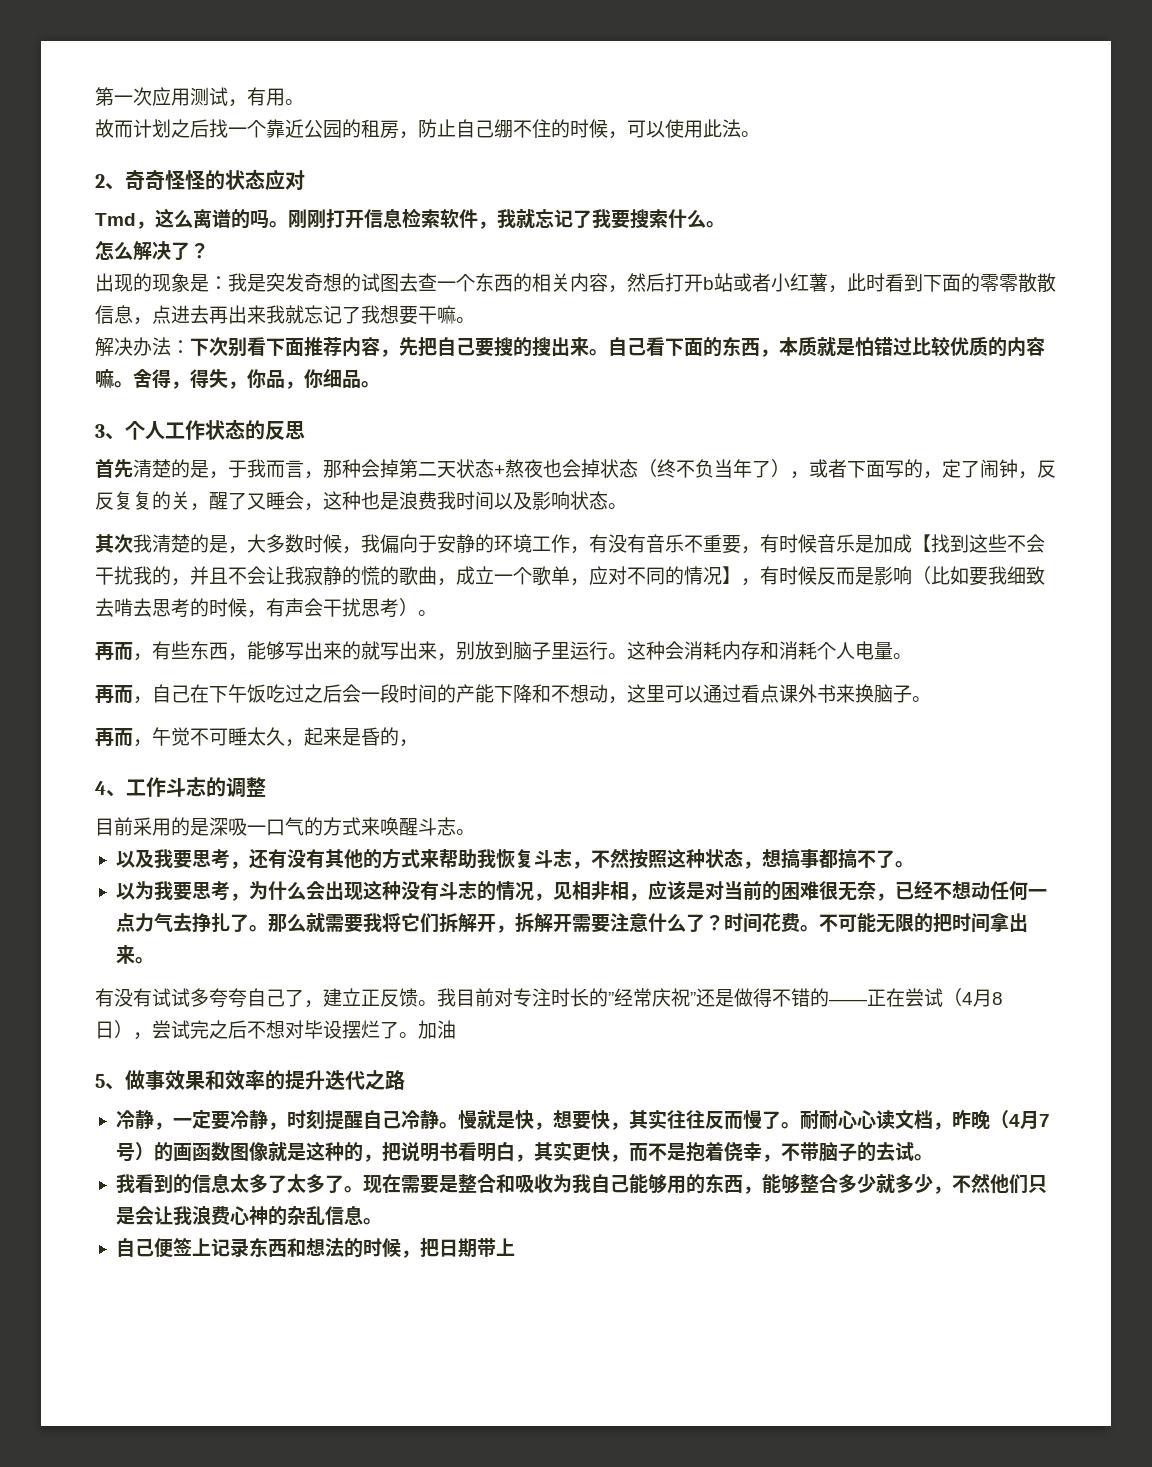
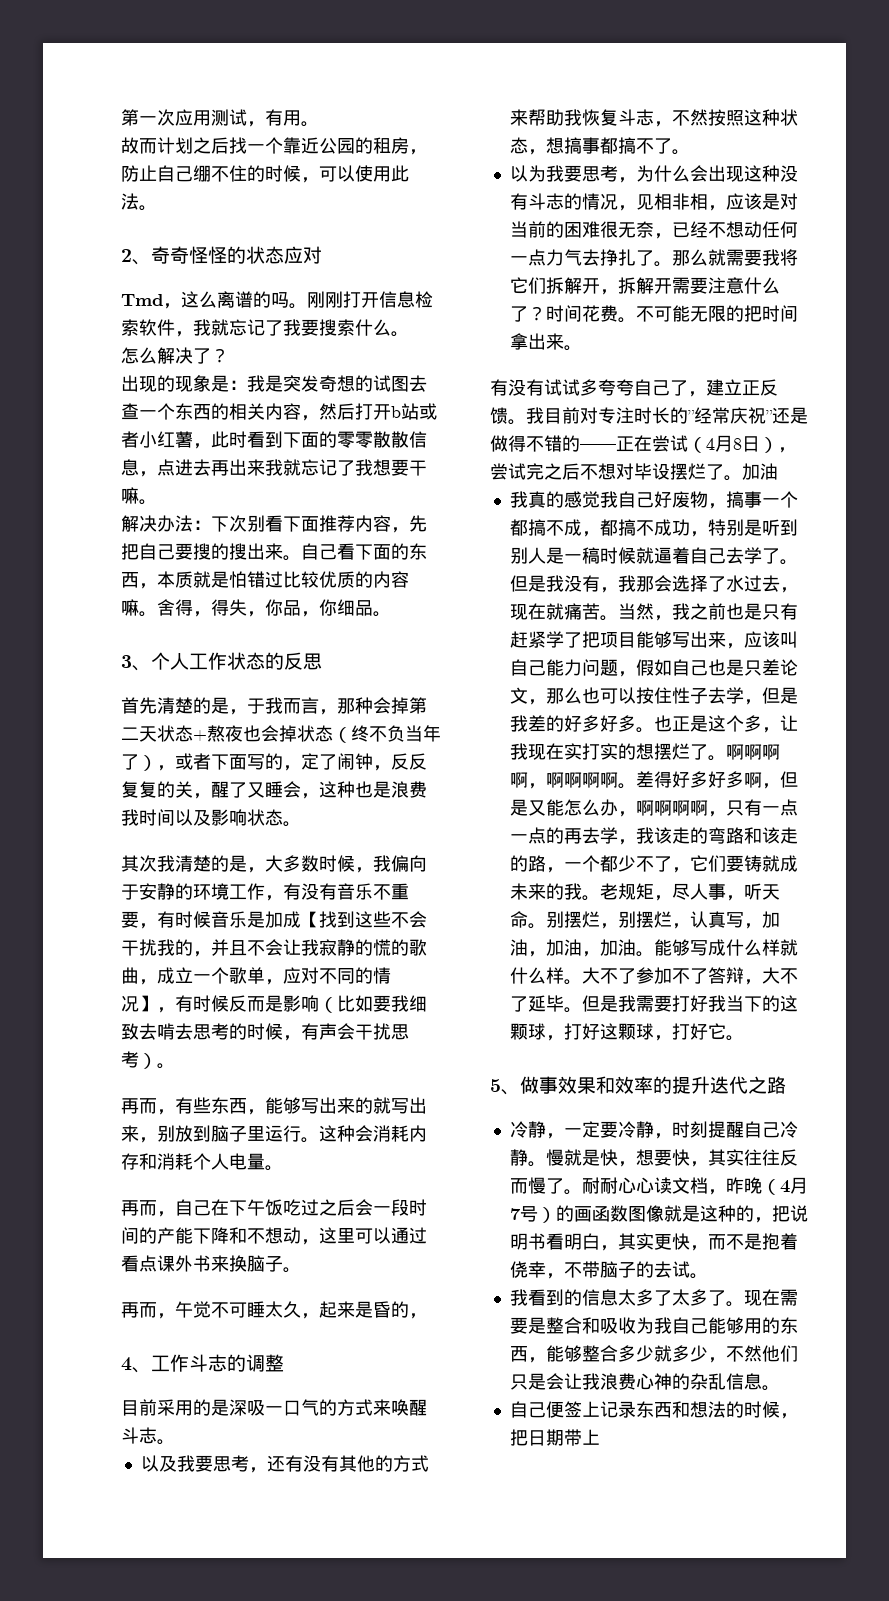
(456, 1029) none -> [509,491,798,509] [509,519,798,537] [509,547,798,565] [509,575,798,593] [509,603,798,621] [509,631,798,649] [509,659,798,677] [509,687,798,705] [509,715,798,733] [509,743,780,761] [509,771,798,789] [509,799,798,817] [509,827,798,845] [509,855,798,873] [509,883,780,901] [509,911,780,929] [509,939,798,957] [509,967,798,985] [509,995,798,1013] [509,1023,744,1041] // 我真的感觉我自己好废物，搞事一个都搞不成，都搞不成功，特别是听到别人是一稿时候就逼着自己去学了。但是我没有，我那会选择了水过去，现在就痛苦。当然，我之前也是只有赶紧学了把项目能够写出来，应该叫自己能力问题，假如自己也是只差论文，那么也可以按住性子去学，但是我差的好多好多。也正是这个多，让我现在实打实的想摆烂了。啊啊啊啊，啊啊啊啊。差得好多好多啊，但是又能怎么办，啊啊啊啊，只有一点一点的再去学，我该走的弯路和该走的路，一个都少不了，它们要铸就成未来的我。老规矩，尽人事，听天命。别摆烂，别摆烂，认真写，加油，加油，加油。能够写成什么样就什么样。大不了参加不了答辩，大不了延毕。但是我需要打好我当下的这颗球，打好这颗球，打好它。

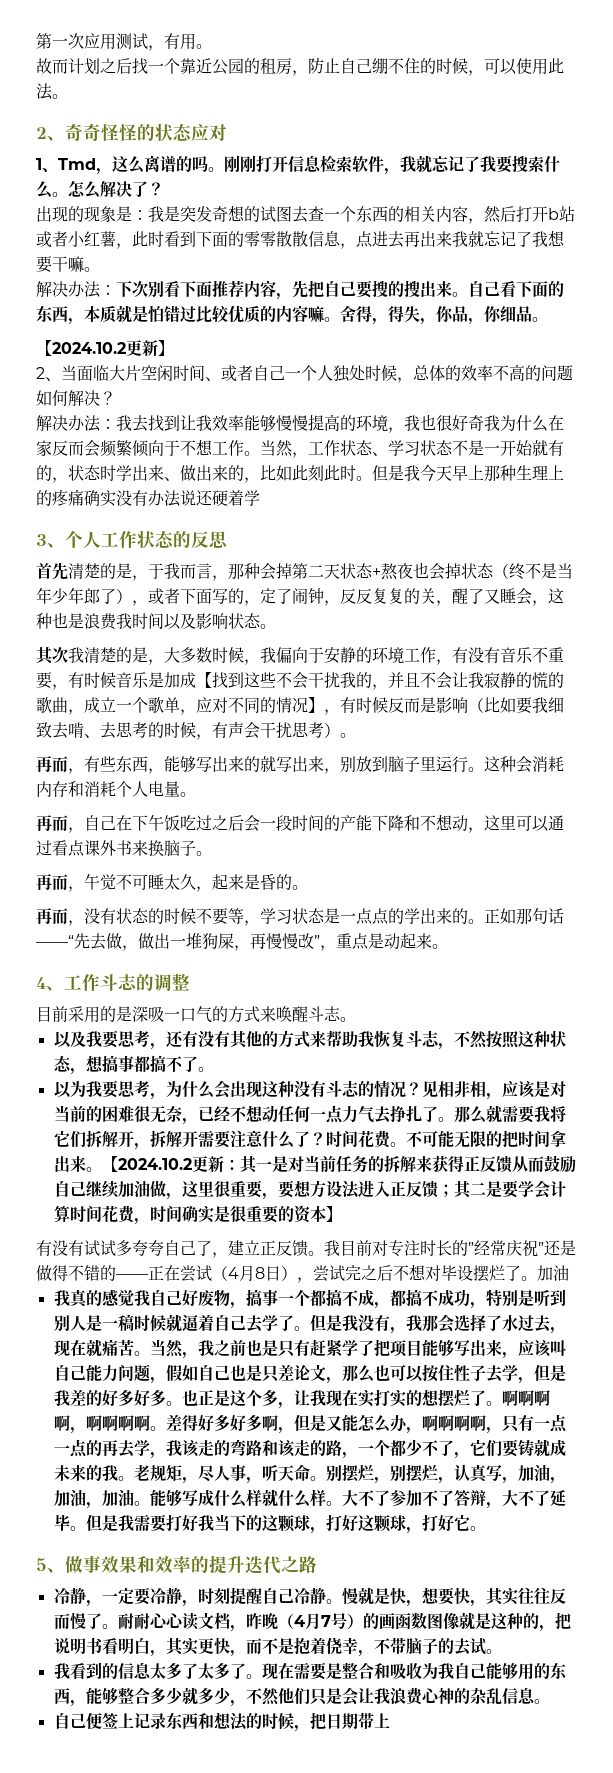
(322, 255) none -> [36,158,58,172] 1、
(409, 334) // -> (68, 194) none
(391, 614) none -> [36,340,174,356] [36,364,573,383] [36,390,116,406] [36,414,564,433] [36,439,564,458] [36,464,564,483] [36,489,260,507] // 【2024.10.2更新】 // 2、当面临大片空闲时间、或者自己一个人独处时候，总体的效率不高的问题如何解决？ // 解决办法：我去找到让我效率能够慢慢提高的环境，我也很好奇我为什么在家反而会频繁倾向于不想工作。当然，工作状态、学习状态不是一开始就有的，状态时学出来、做出来的，比如此刻此时。但是我今天早上那种生理上的疼痛确实没有办法说还硬着学
[387,725,441,742] 负当年 -> [541,563,573,579] [36,587,100,604] 是当年少年郎
(175, 1031) none -> [84,734,100,738] 、
[409,1313,427,1319] ， -> [292,885,308,890] [36,908,564,926] [36,933,448,951] 。 // 再而，没有状态的时候不要等，学习状态是一点点的学出来的。正如那句话——“先去做，做出一堆狗屎，再慢慢改”，重点是动起来。
[617,205,636,211] ， -> [405,1082,422,1096] ？
(582, 348) none -> [101,1155,576,1174] [53,1180,566,1200] [53,1205,342,1225] 【2024.10.2更新：其一是对当前任务的拆解来获得正反馈从而鼓励自己继续加油做，这里很重要，要想方设法进入正反馈；其二是要学会计算时间花费，时间确实是很重要的资本】

